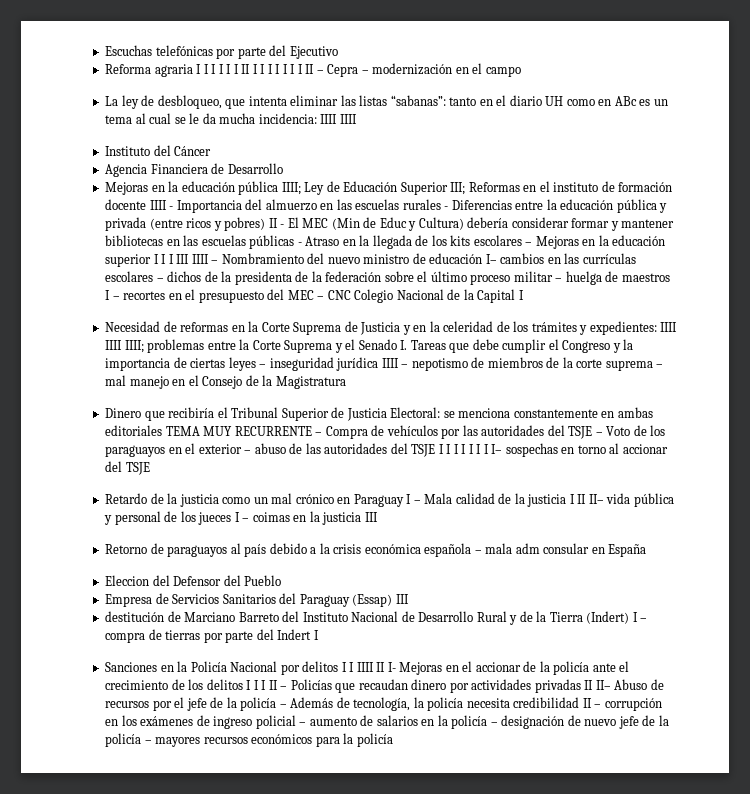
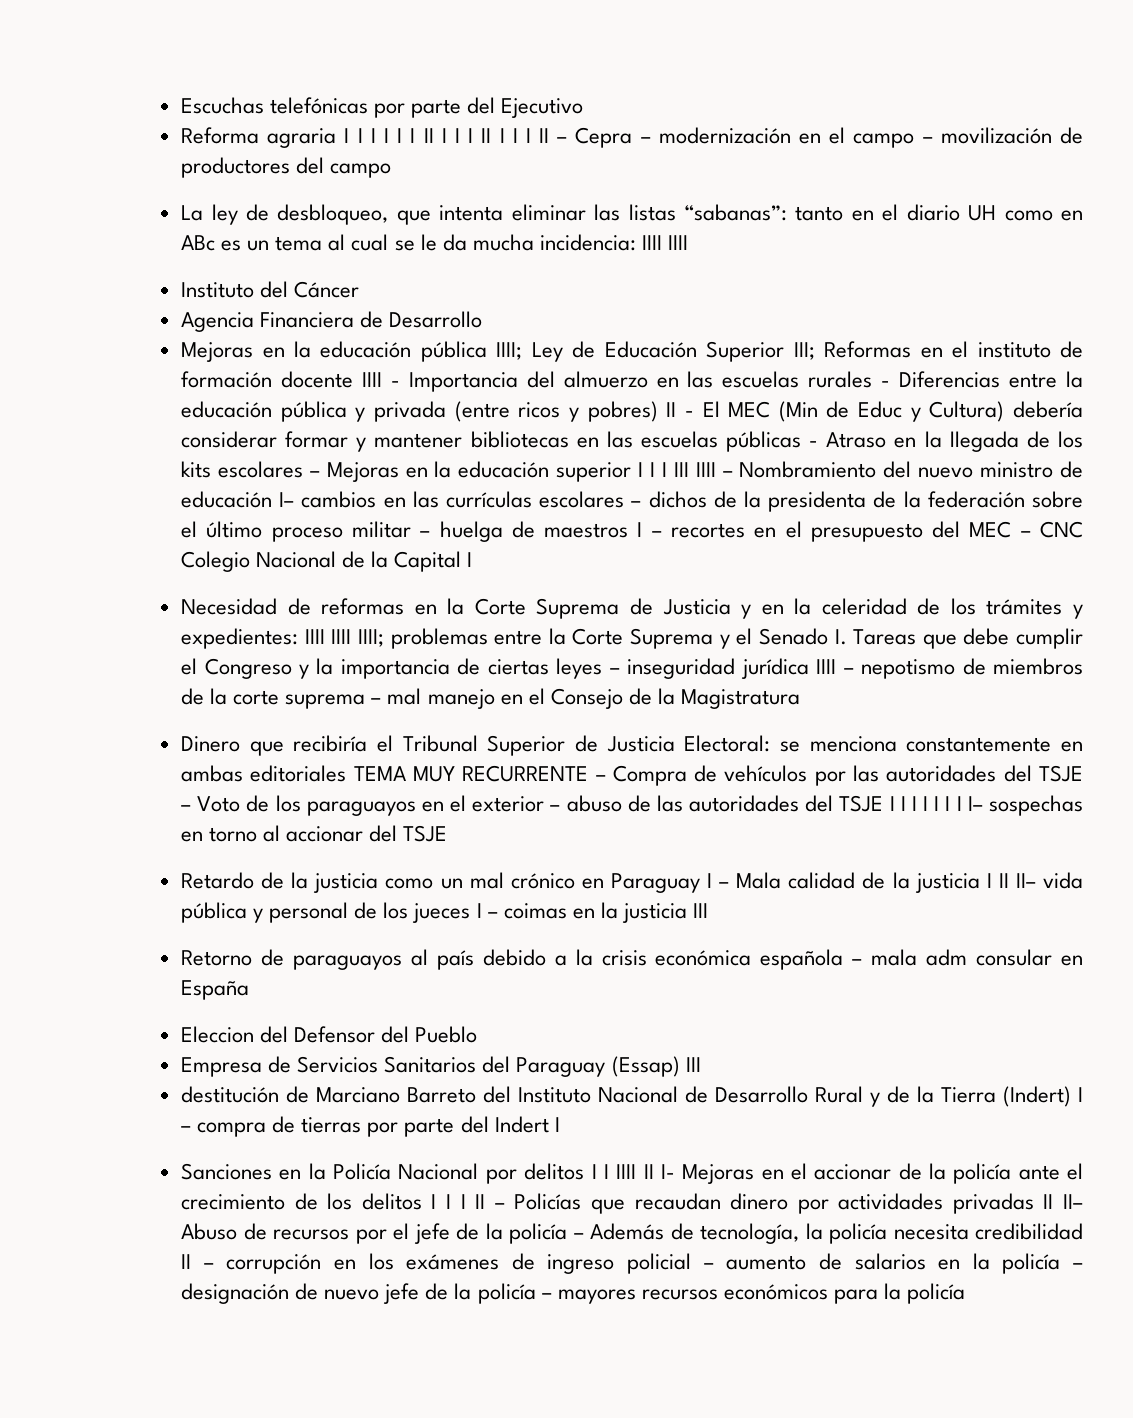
[275,64,281,74] I -> [481,128,492,143] II
(521, 71) none -> [922,127,1083,144] [181,157,392,178] – movilización de productores del campo

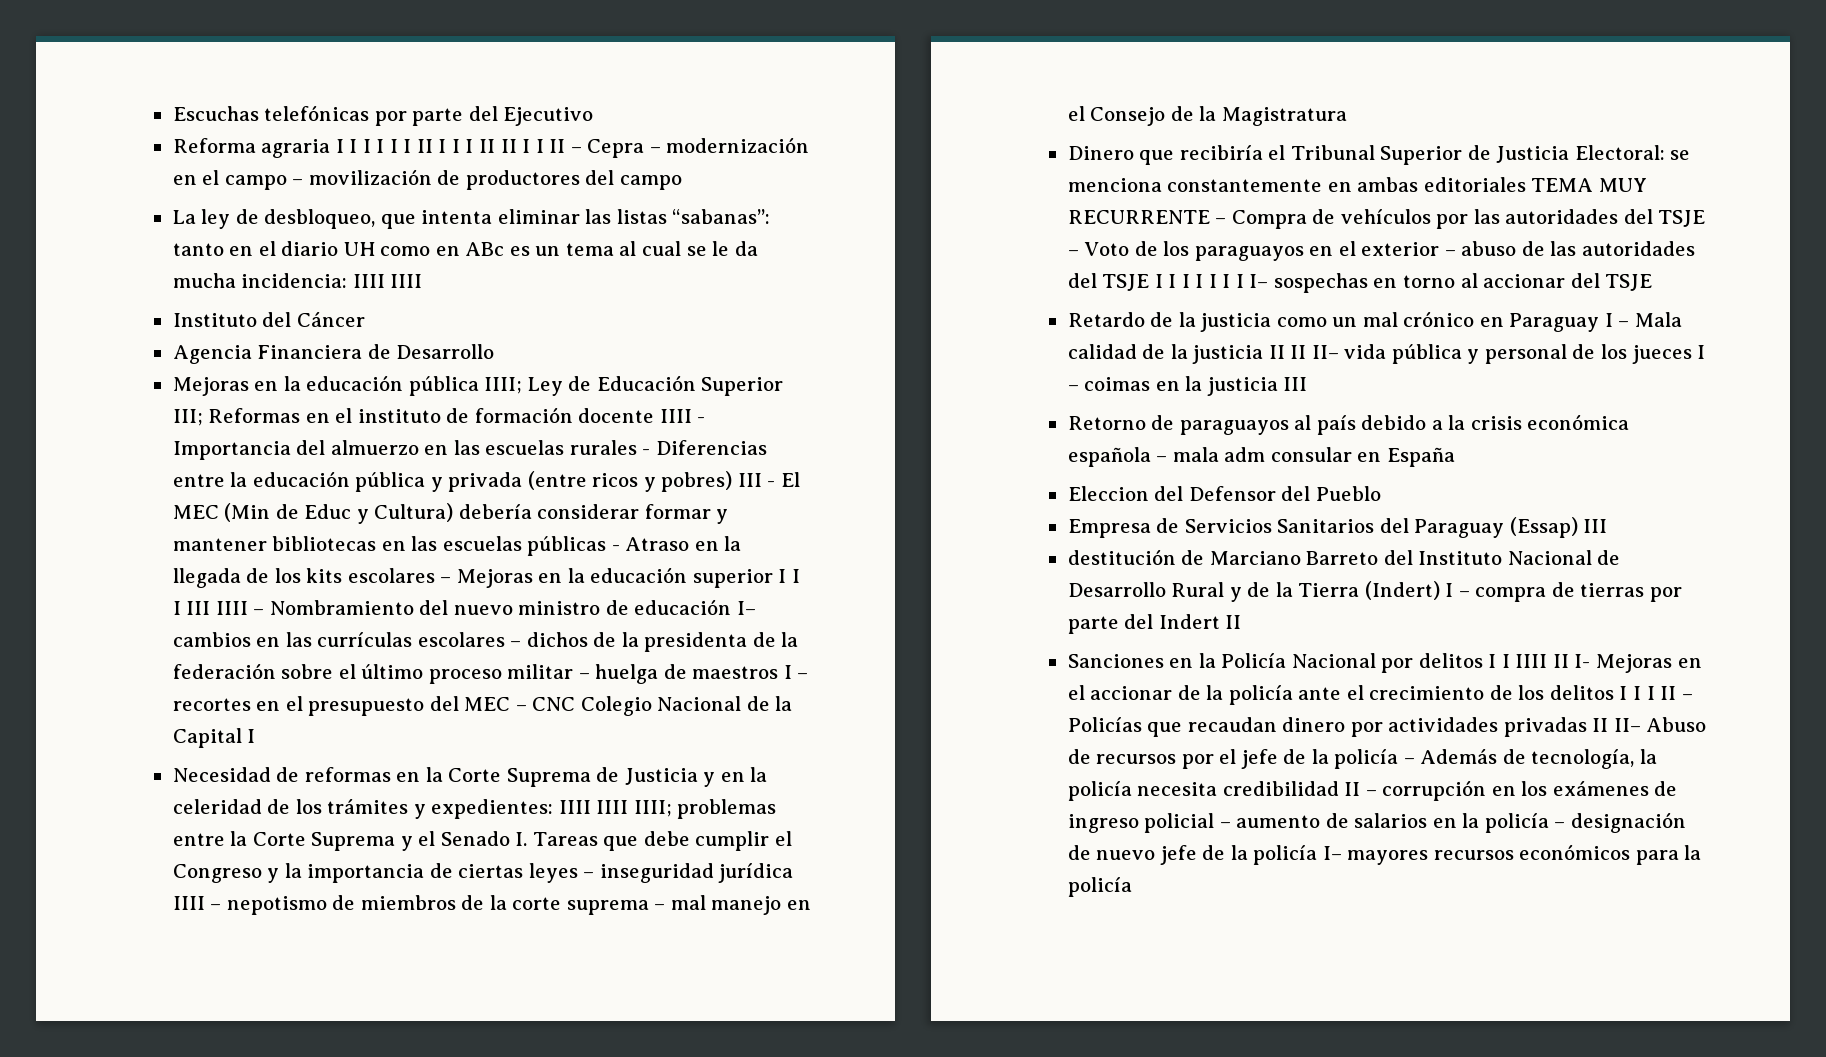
[499,128,505,143] I -> [500,139,517,153] II
[666,402,677,417] II -> [737,473,762,487] III
[986,873,992,888] I -> [1268,345,1285,359] II
[554,1117,560,1132] I -> [1225,615,1242,629] II
[541,1293,552,1299] – -> [1322,846,1342,860] I–

